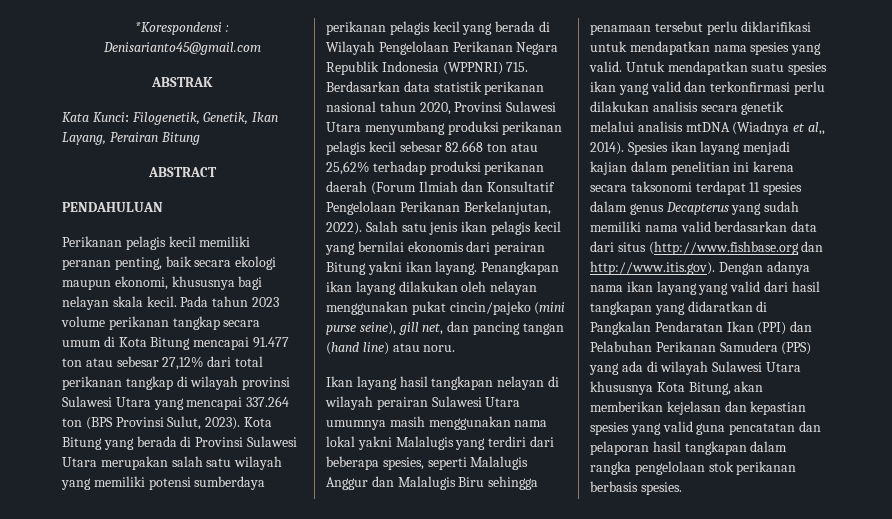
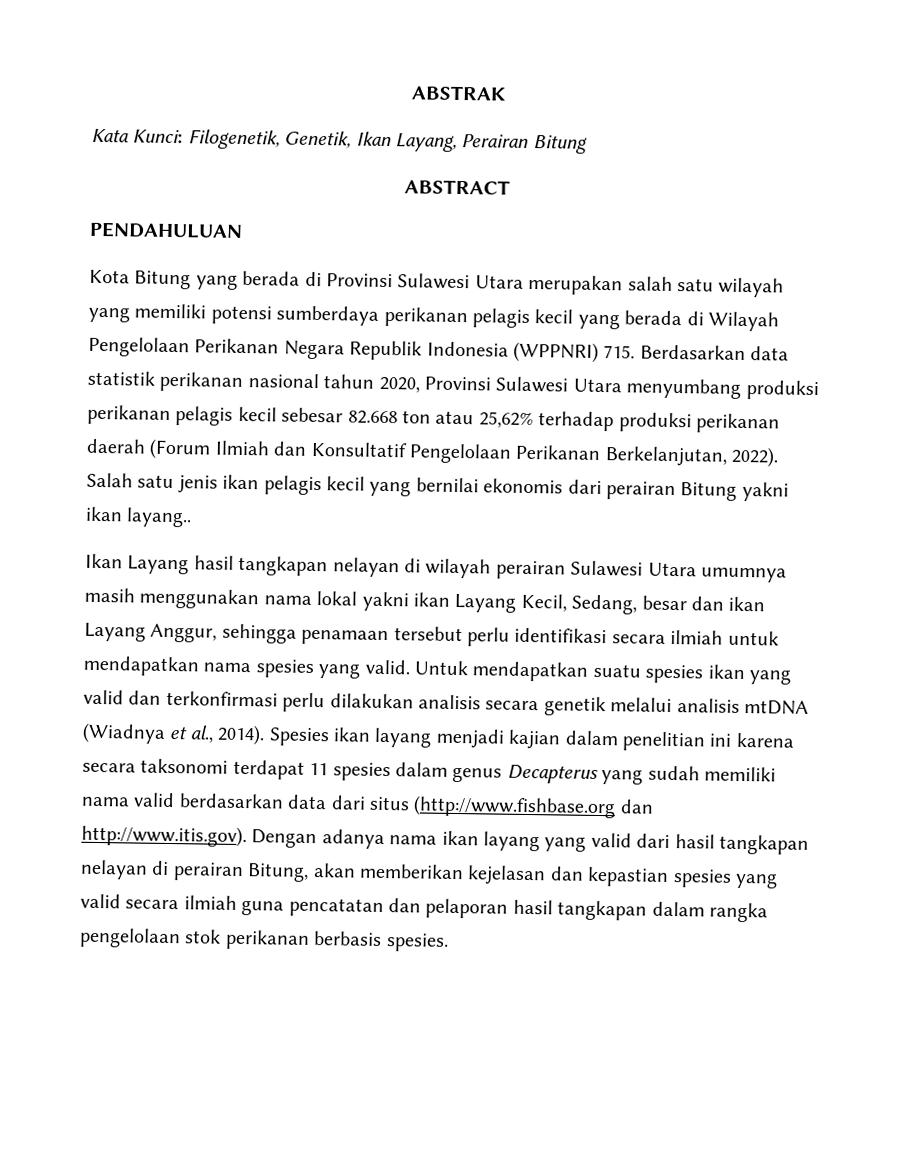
[135,22,229,35] [102,42,261,55] *Korespondensi : Denisarianto45@gmail.com // -> (410, 93) none
[62,236,251,250] [62,256,277,270] [62,276,263,290] [62,296,279,310] [61,316,261,330] [62,336,289,350] [62,356,263,370] [62,376,291,390] [62,396,290,410] [62,416,241,430] Perikanan pelagis kecil memiliki peranan penting, baik secara ekologi maupun ekonomi, khususnya bagi nelayan skala kecil. Pada tahun 2023 volume perikanan tangkap secara umum di Kota Bitung mencapai 91.477 ton atau sebesar 27,12% dari total perikanan tangkap di wilayah provinsi Sulawesi Utara yang mencapai 337.264 ton (BPS Provinsi Sulut, 2023). -> (243, 230) none
[435,261,560,275] [326,281,538,295] [326,301,566,315] [326,321,564,335] [326,342,456,355] [326,376,397,390] layang. Penangkapan ikan layang dilakukan oleh nelayan menggunakan pukat cincin/pajeko (mini purse seine), gill net, dan pancing tangan (hand line) atau noru. // Ikan layang -> [126,507,193,528] [85,553,190,575] layang.. // Ikan Layang
[395,436,554,450] [326,456,529,470] [326,476,485,490] Malalugis yang terdiri dari beberapa spesies, seperti Malalugis Anggur dan Malalugis Biru -> [413,592,766,615] [84,622,218,643] ikan Layang Kecil, Sedang, besar dan ikan Layang Anggur,
[741,21,812,32] diklarifikasi -> [514,627,724,645] identifikasi secara ilmiah
[807,122,825,135] al,, -> [189,725,214,743] al.,
[654,301,768,315] [590,321,813,335] [590,341,812,355] [589,361,801,375] [590,381,685,395] yang didaratkan di Pangkalan Pendaratan Ikan (PPI) dan Pelabuhan Perikanan Samudera (PPS) yang ada di wilayah Sulawesi Utara khususnya Kota -> [80,859,244,882] nelayan di perairan
(693, 426) none -> [125,895,237,910] secara ilmiah

